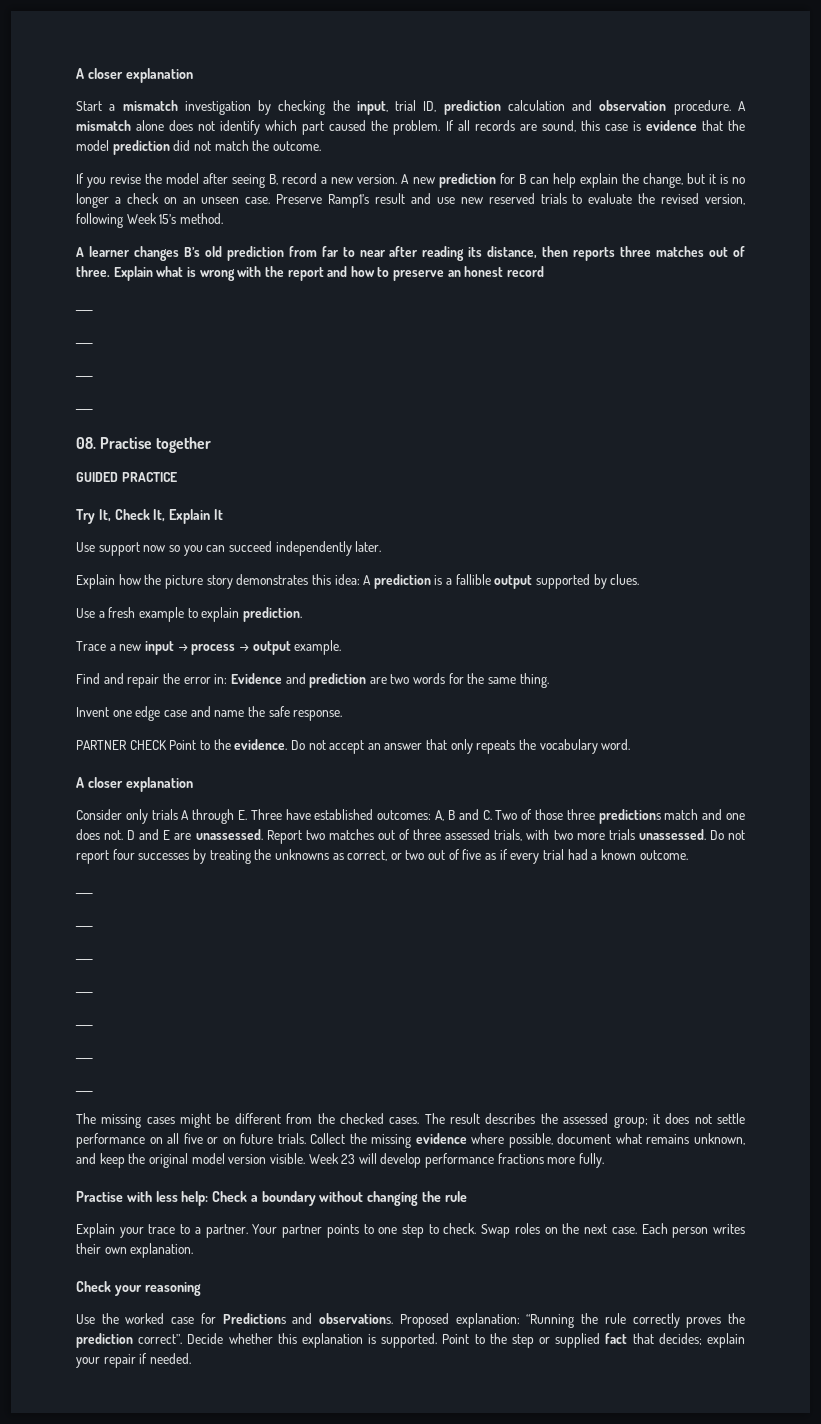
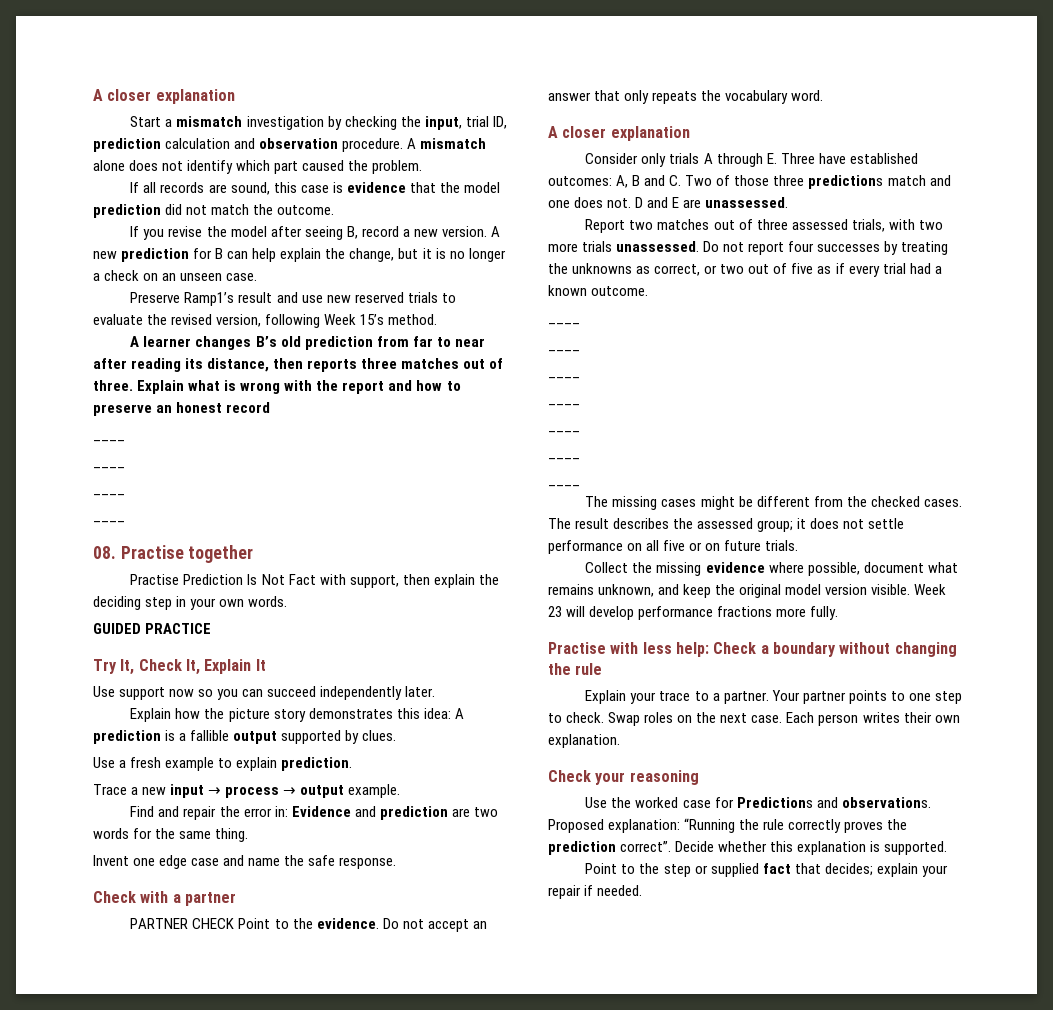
(441, 127) none -> (423, 167) //
(271, 200) none -> (258, 277) //
(212, 445) none -> [130,574,499,588] [93,596,288,610] // Practise Prediction Is Not Fact with support, then explain the deciding step in your own words.
(343, 715) none -> [93,891,236,906] // Check with a partner
(263, 834) none -> (789, 202) //
(306, 1138) none -> (799, 545) //
(438, 1340) none -> (948, 848) //

